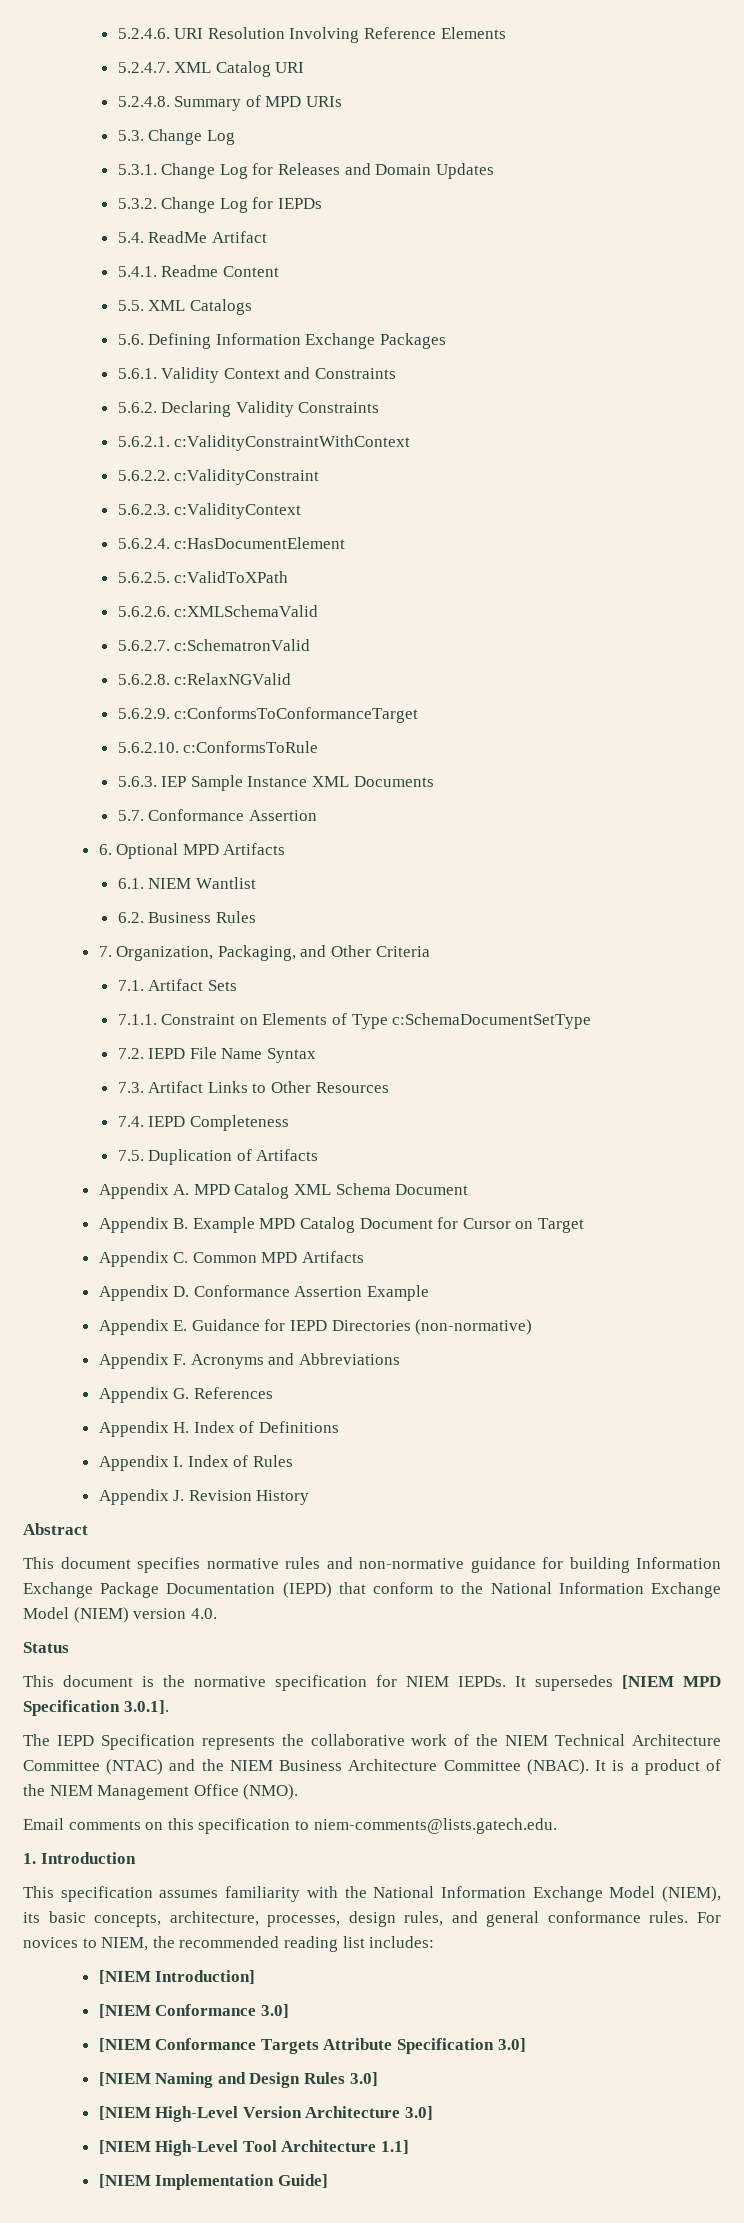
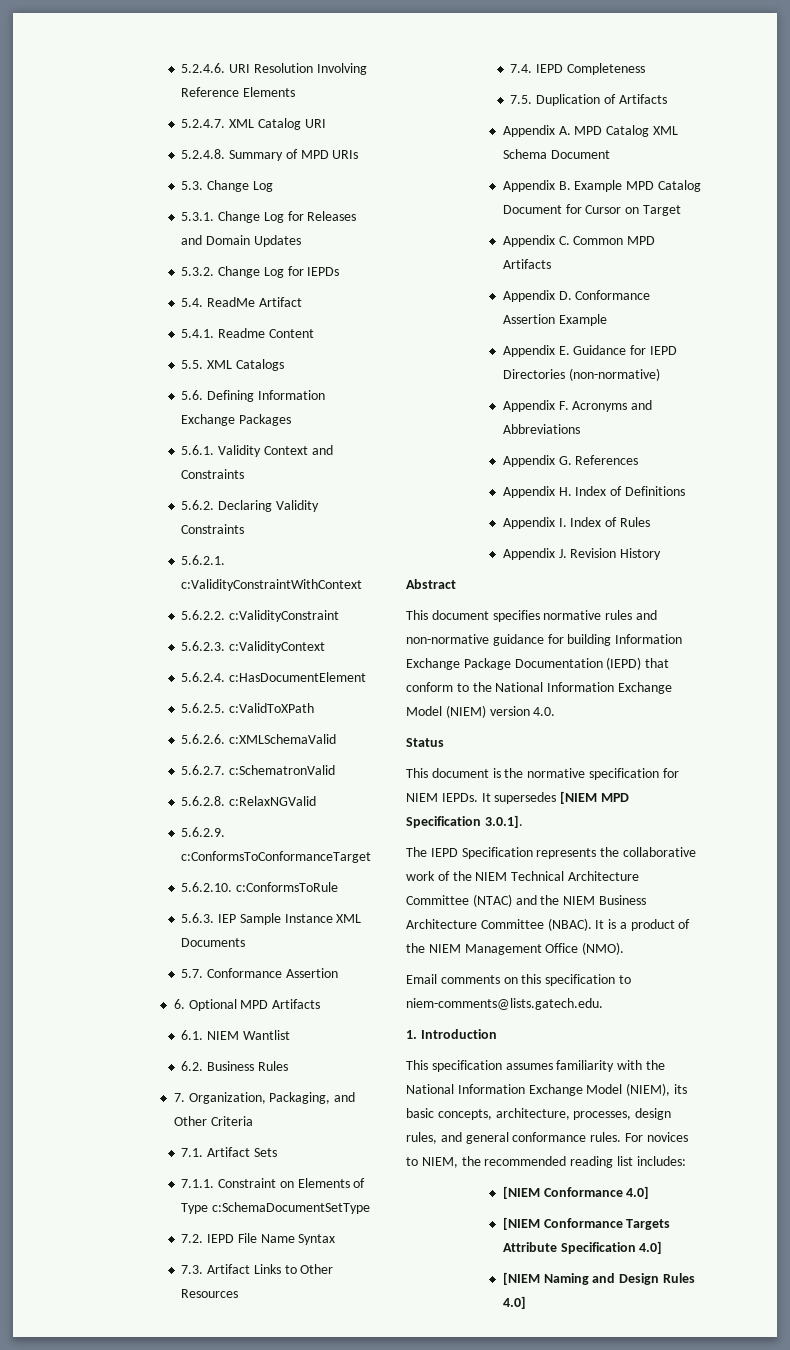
[98,1970,256,1984] [98,2004,289,2018] // [NIEM Introduction] // [NIEM Conformance 3.0] -> [502,1186,650,1199] // [NIEM Conformance 4.0]
[497,2038,526,2052] 3.0] -> [639,1241,663,1254] 4.0]
[349,2072,378,2086] [98,2106,434,2122] [98,2140,410,2156] [98,2174,328,2190] 3.0] // [NIEM High-Level Version Architecture 3.0] // [NIEM High-Level Tool Architecture 1.1] // [NIEM Implementation Guide] -> [502,1296,526,1309] 4.0]

